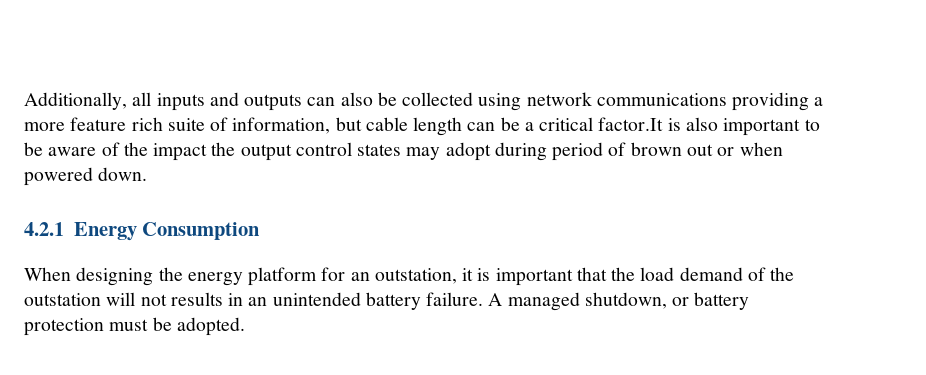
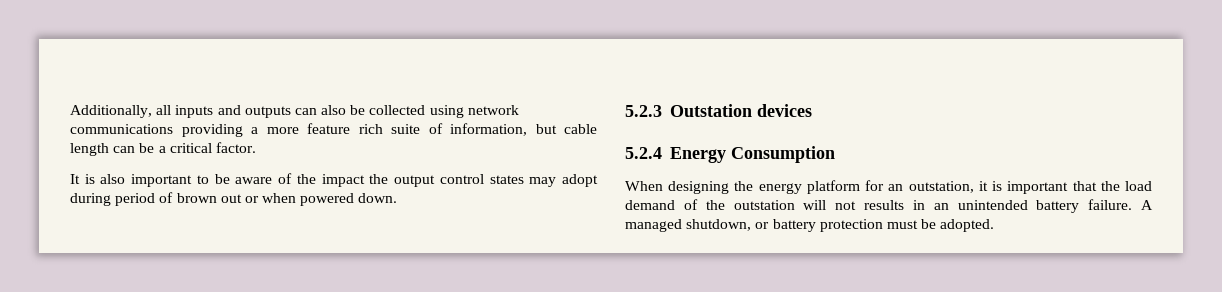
[598,117,664,131] factor.It -> [215,142,256,153] [70,174,80,184] factor. // It
[24,222,64,236] 4.2.1 -> [625,104,812,117] [625,147,662,159] 5.2.3 Outstation devices // 5.2.4

